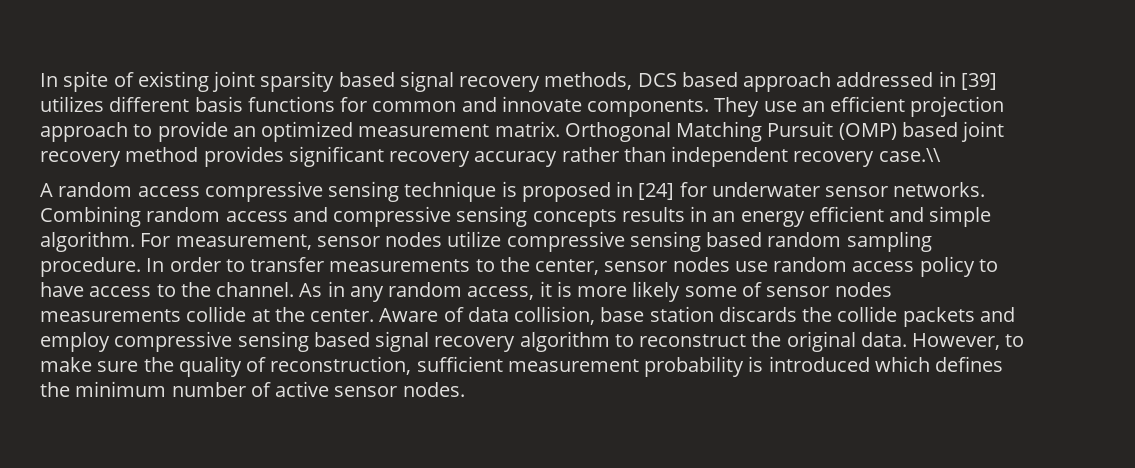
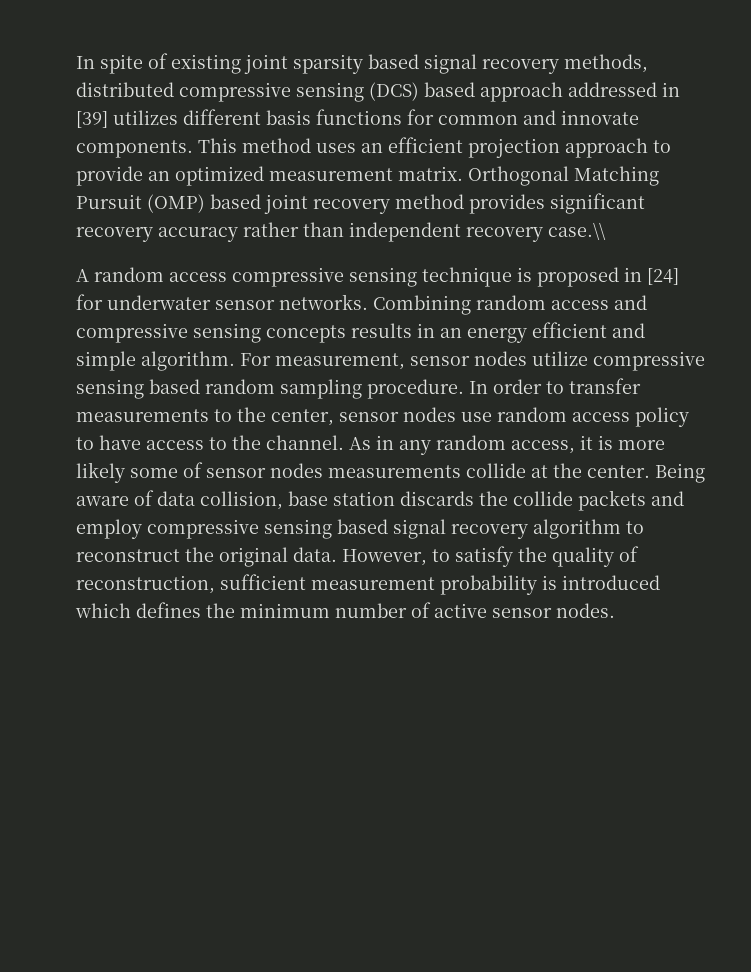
[637,73,677,87] DCS -> [76,82,419,102] distributed compressive sensing (DCS)
[714,97,797,117] They use -> [198,138,356,153] This method uses
[379,308,439,322] Aware -> [655,463,705,483] [76,496,129,506] Being aware
[40,357,139,372] make sure -> [455,546,513,567] satisfy

